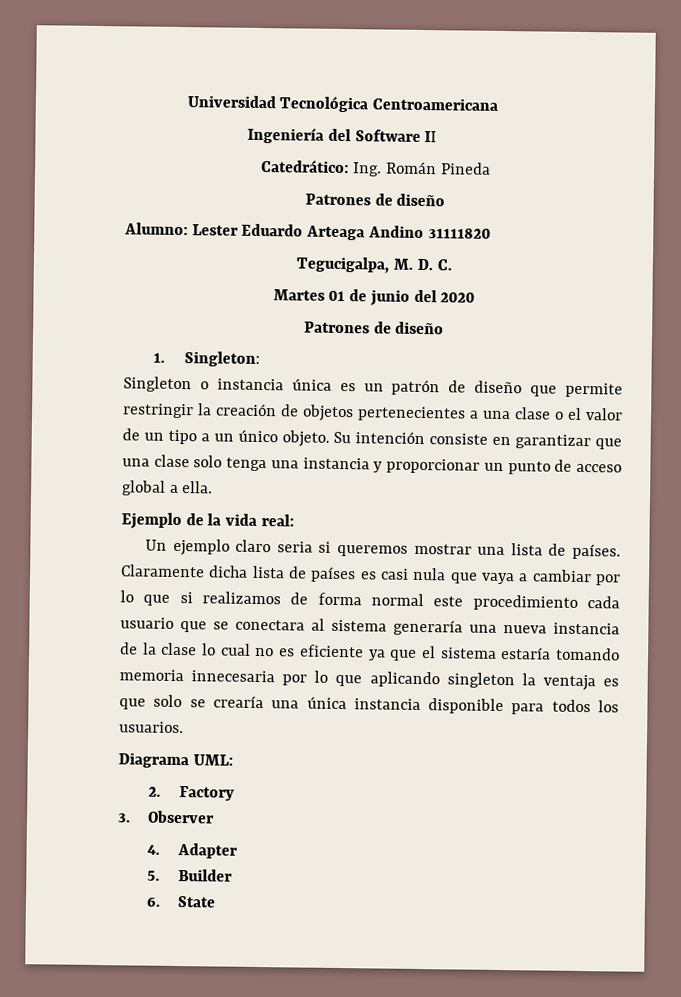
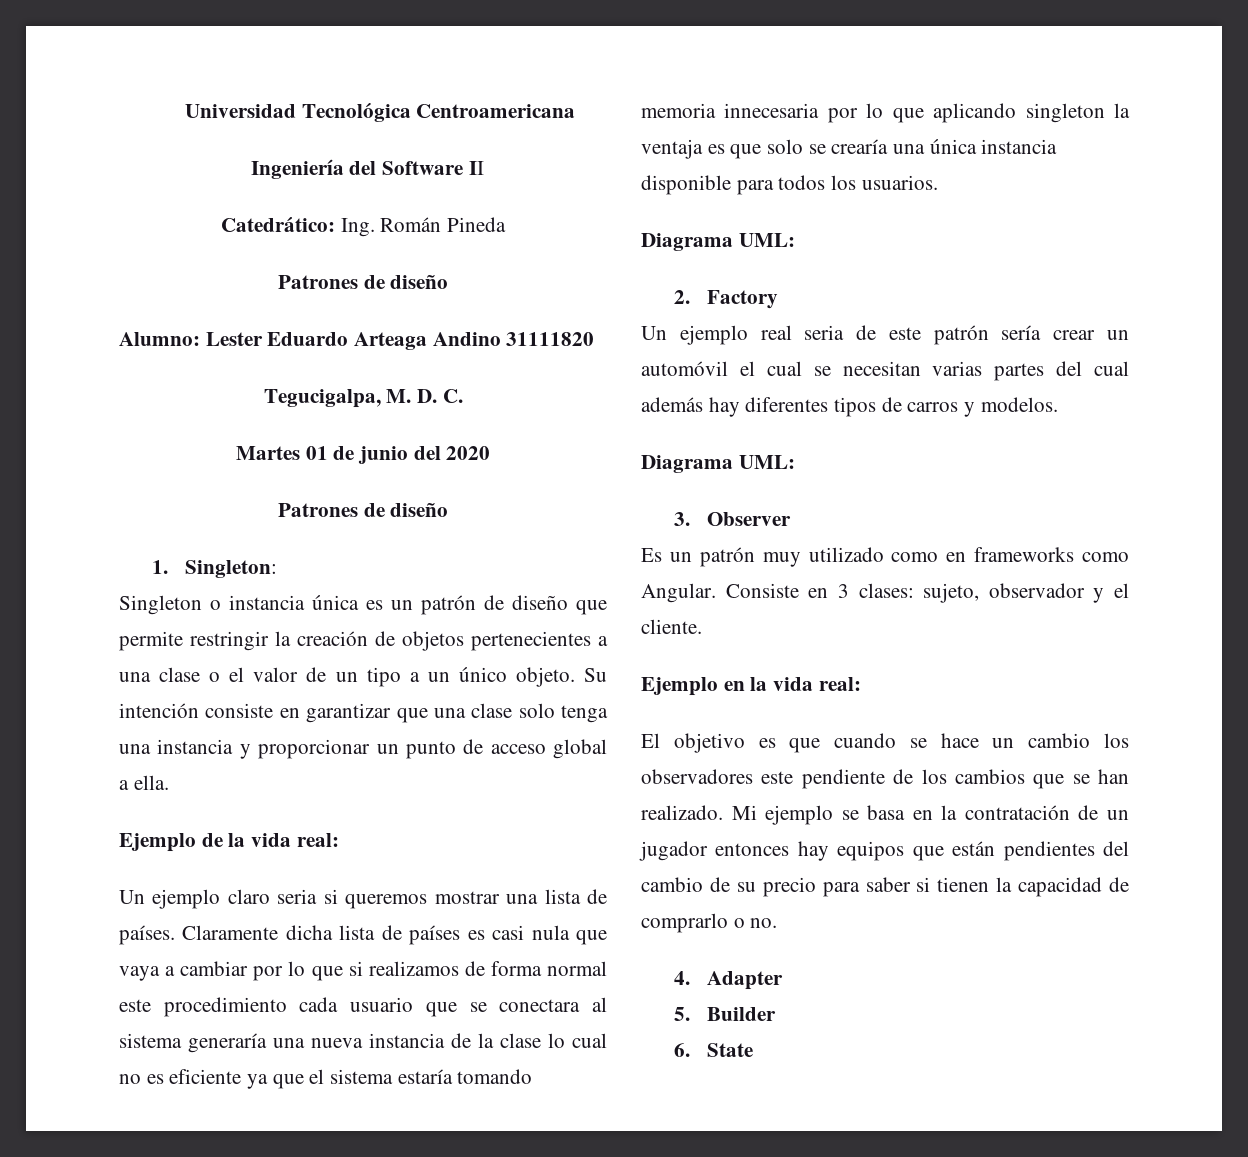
[117,810,216,824] 3. Observer -> [641,325,1129,345] [641,361,1129,381] [641,397,1058,417] [641,455,795,473] [673,512,791,526] [641,547,1129,567] [641,583,1129,603] [641,619,702,634] [641,677,861,696] [641,733,1129,753] [641,769,1129,789] [641,805,1129,825] [639,841,1129,861] [641,877,1129,897] [641,913,778,933] Un ejemplo real seria de este patrón sería crear un automóvil el cual se necesitan varias partes del cual además hay diferentes tipos de carros y modelos. // Diagrama UML: // 3. Observer // Es un patrón muy utilizado como en frameworks como Angular. Consiste en 3 clases: sujeto, observador y el cliente. // Ejemplo en la vida real: // El objetivo es que cuando se hace un cambio los observadores este pendiente de los cambios que se han realizado. Mi ejemplo se basa en la contratación de un jugador entonces hay equipos que están pendientes del cambio de su precio para saber si tienen la capacidad de comprarlo o no.

